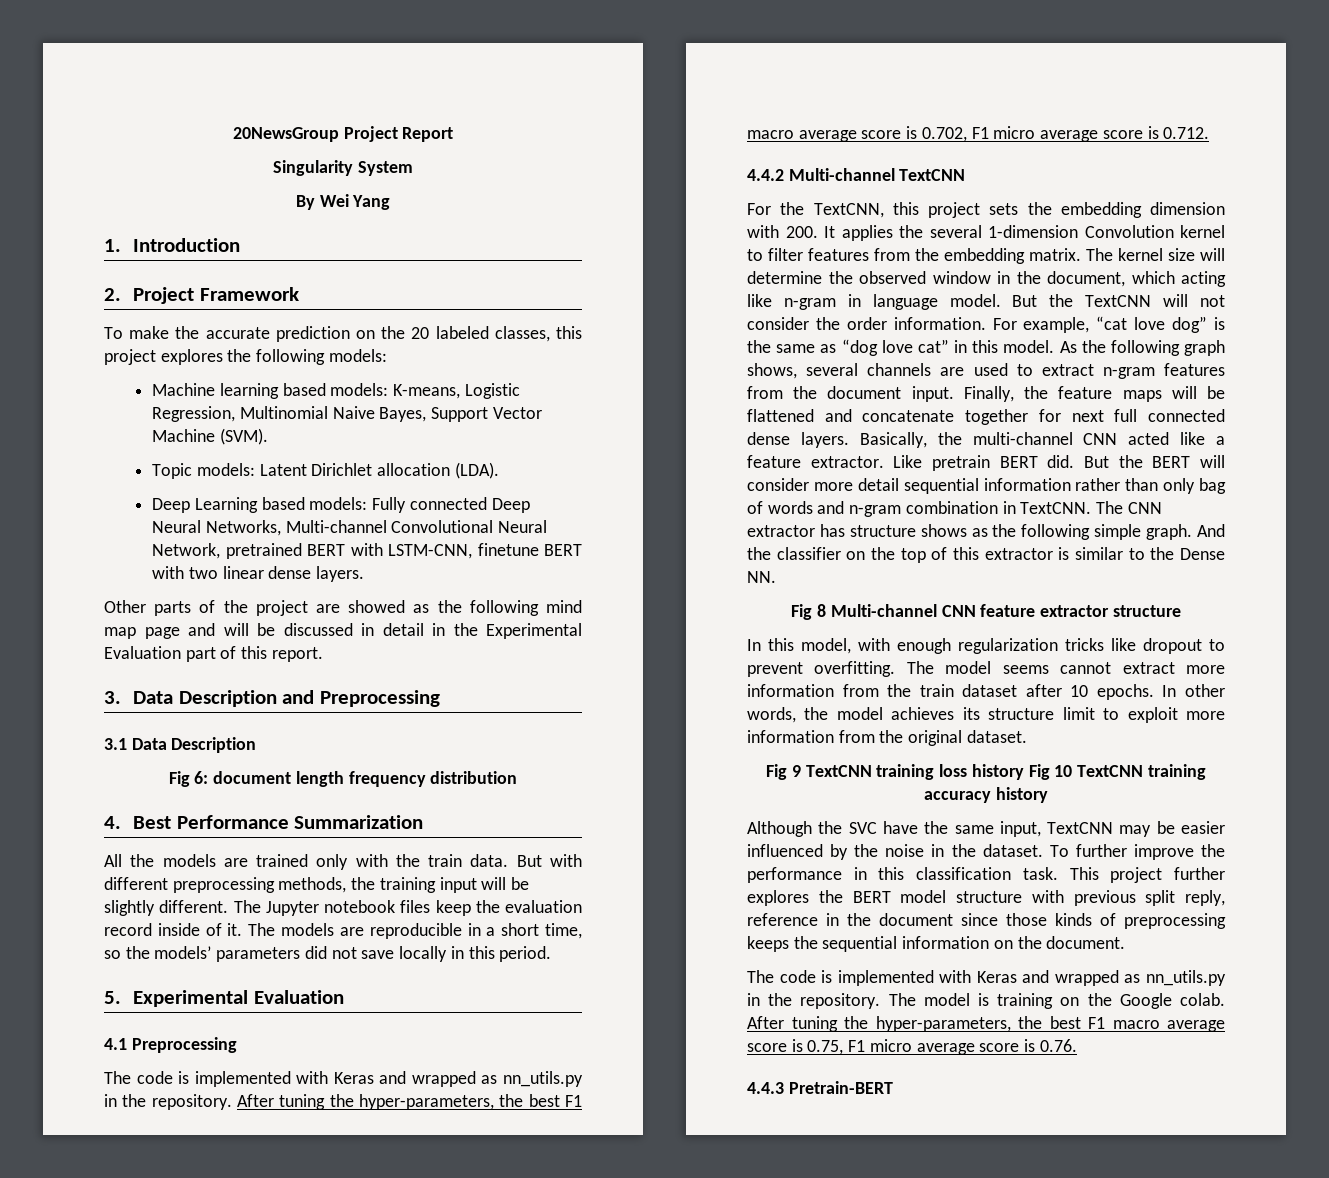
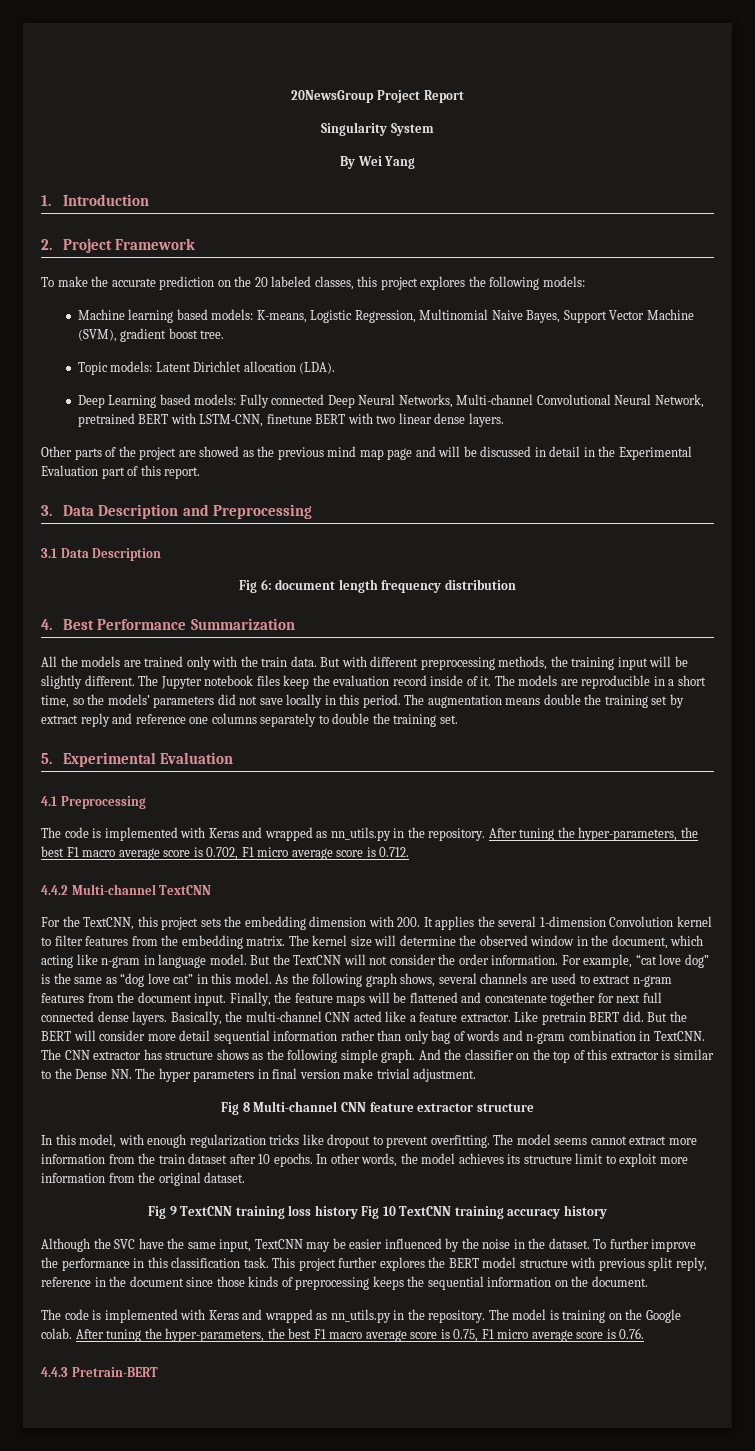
[219,428,268,445] (SVM). -> [77,328,225,342] (SVM), gradient boost tree.
[469,600,539,616] following -> [277,447,324,460] previous
(552, 954) none -> [404,694,684,708] [41,713,458,727] The augmentation means double the training set by extract reply and reference one columns separately to double the training set.
(776, 577) none -> [135,1068,477,1082] The hyper parameters in final version make trivial adjustment.

